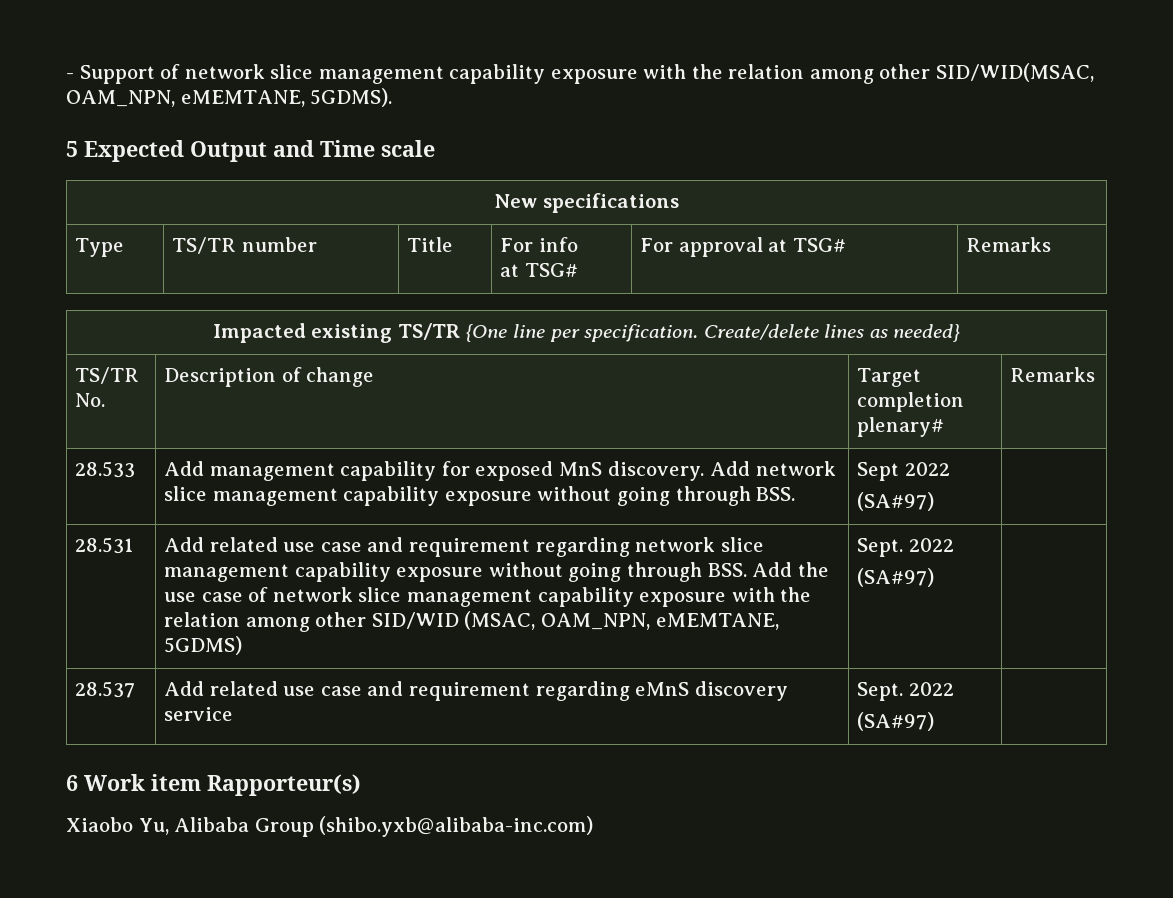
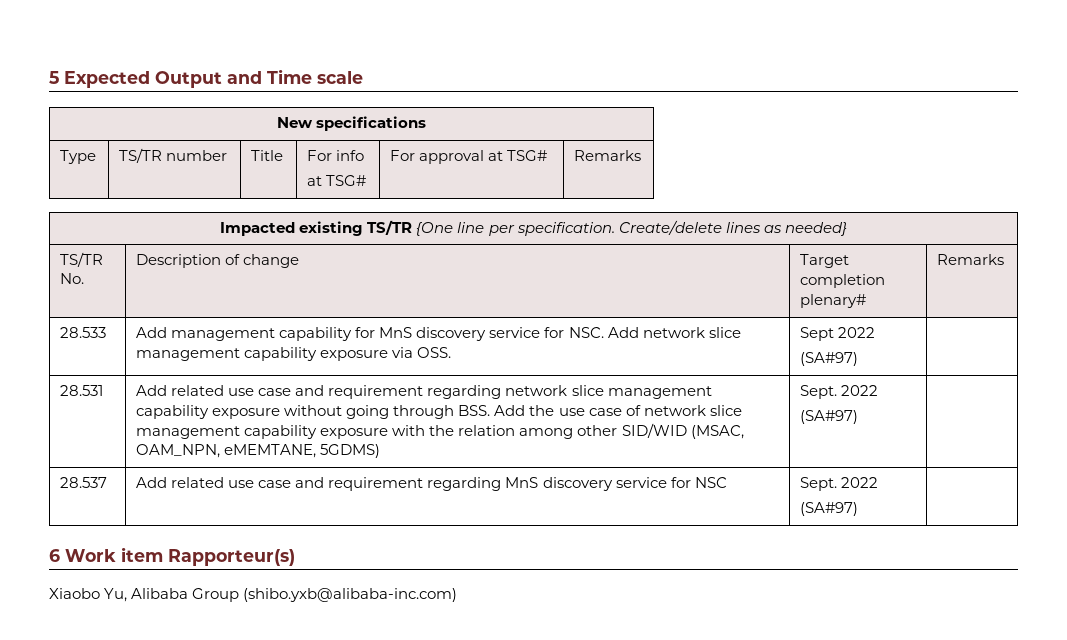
[66,63,1094,84] [66,88,393,107] - Support of network slice management capability exposure with the relation among other SID/WID(MSAC, OAM_NPN, eMEMTANE, 5GDMS). // -> (49, 77) none
[475,461,705,481] exposed MnS discovery. -> [379,327,604,341] MnS discovery service for NSC.
[537,486,796,506] without going through BSS. -> [392,347,452,358] via OSS.
[635,681,788,701] [164,707,234,721] eMnS discovery service -> [505,477,727,491] MnS discovery service for NSC

